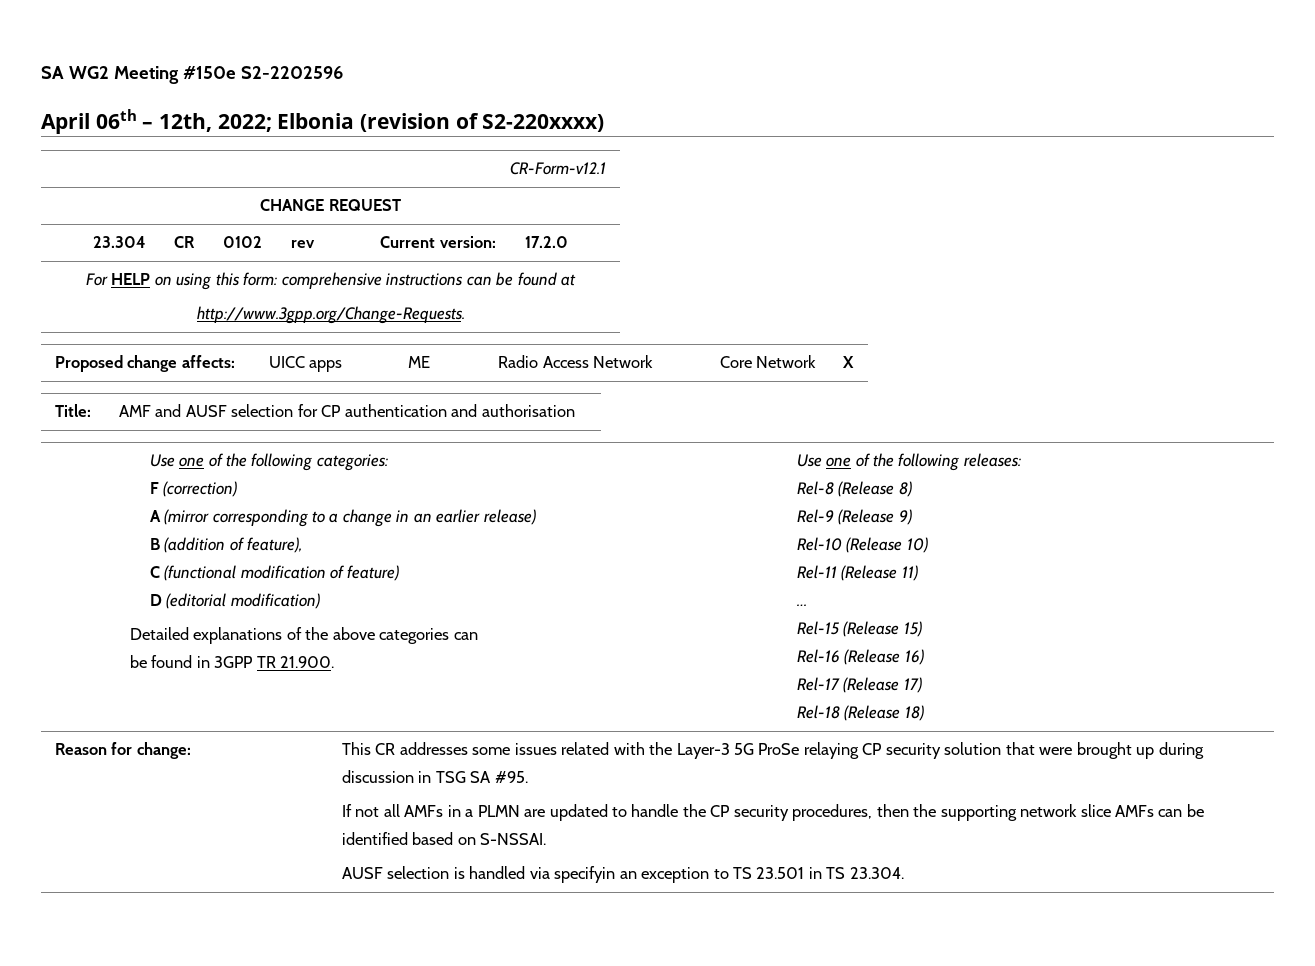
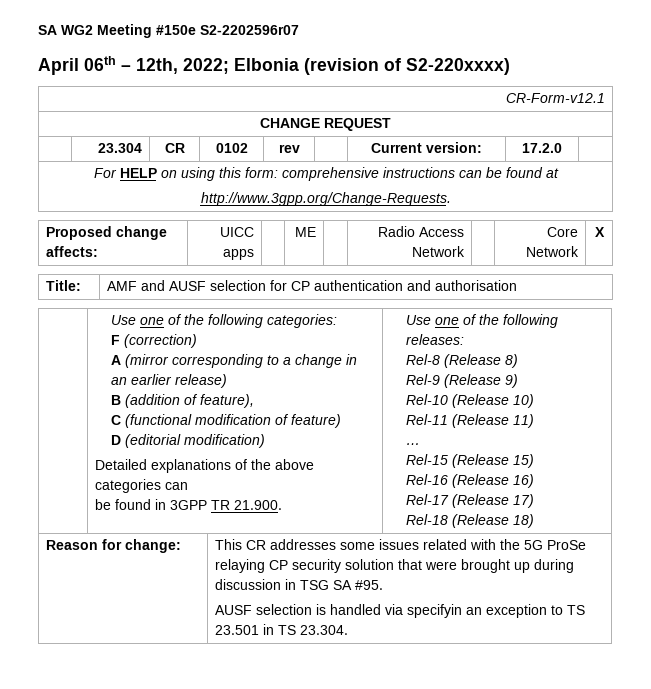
[240,66,343,79] S2-2202596 -> [200,25,299,35] S2-2202596r07
[676,743,730,759] Layer-3 -> (521, 544) none
[341,804,1204,821] [341,832,547,845] // If not all AMFs in a PLMN are updated to handle the CP security procedures, then the supporting network slice AMFs can be identified based on S-NSSAI. -> (384, 585) none

